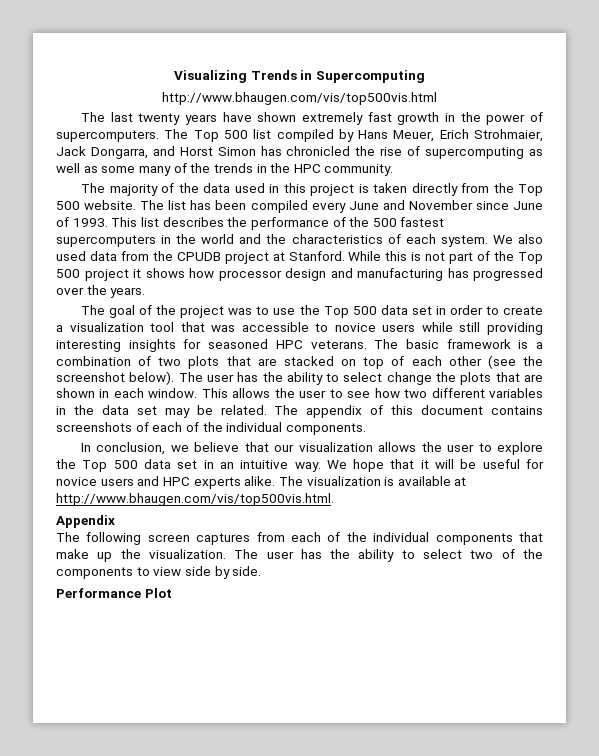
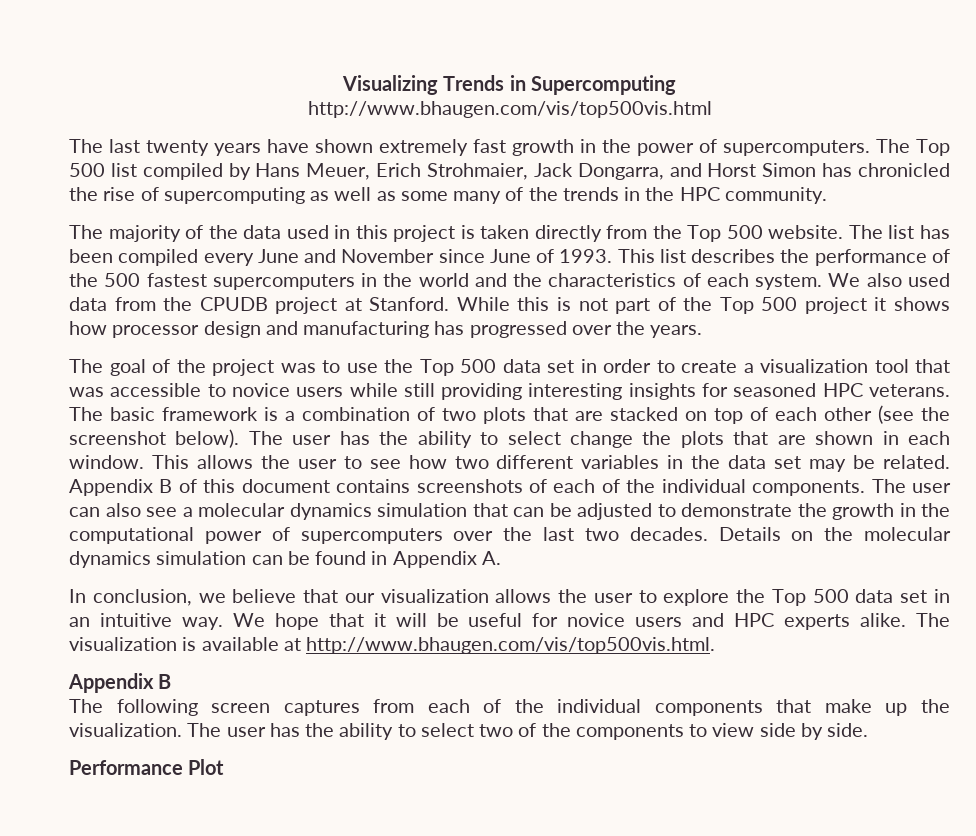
[274,405,363,418] The appendix -> [69,479,173,496] Appendix B
(366, 429) none -> [871,479,952,493] [69,503,950,520] [69,527,952,544] [69,551,501,568] The user can also see a molecular dynamics simulation that can be adjusted to demonstrate the growth in the computational power of supercomputers over the last two decades. Details on the molecular dynamics simulation can be found in Appendix A.
(115, 521) none -> [158,674,172,689] B

